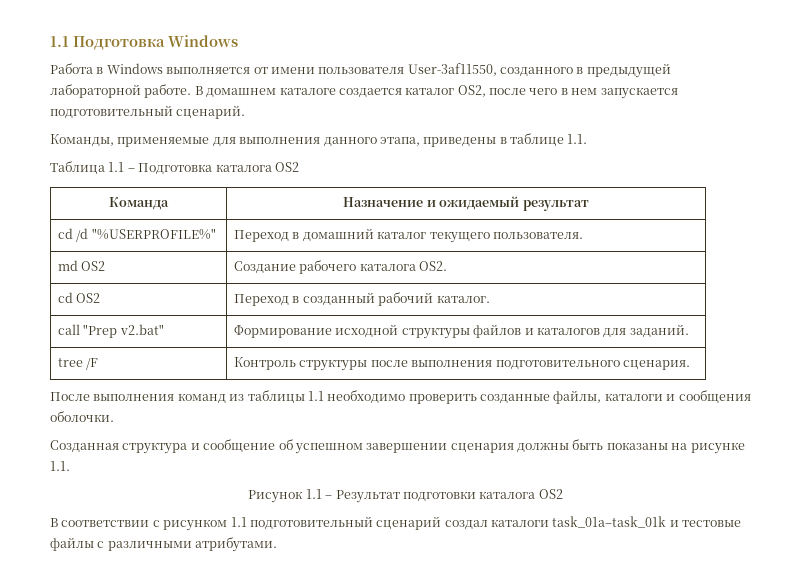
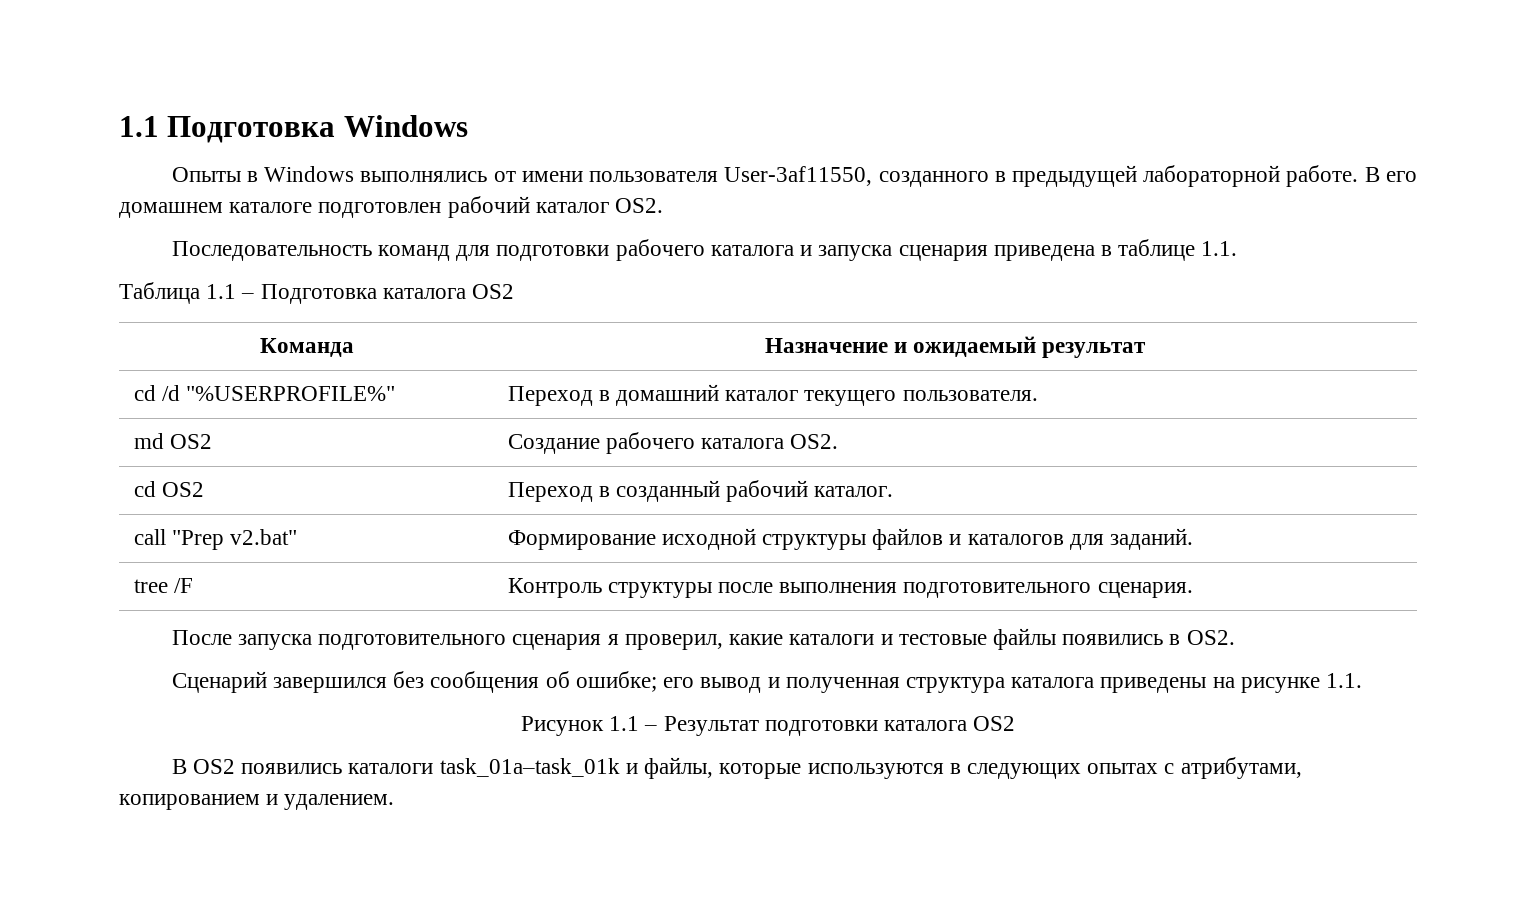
[50,63,93,74] Работа -> [171,167,241,182] Опыты
[166,67,251,74] выполняется -> [360,171,488,182] выполнялись
(203, 90) none -> [1385,171,1417,182] его
[338,85,678,99] [50,105,246,119] [50,134,497,147] создается каталог OS2, после чего в нем запускается подготовительный сценарий. // Команды, применяемые для выполнения данного этапа, приведены -> [318,196,664,218] [171,239,1095,261] подготовлен рабочий каталог OS2. // Последовательность команд для подготовки рабочего каталога и запуска сценария приведена
[93,390,751,404] [50,411,114,422] [50,439,668,454] выполнения команд из таблицы 1.1 необходимо проверить созданные файлы, каталоги и сообщения оболочки. // Созданная структура и сообщение об успешном завершении сценария должны быть показаны -> [238,628,1235,650] [171,671,1207,693] запуска подготовительного сценария я проверил, какие каталоги и тестовые файлы появились в OS2. // Сценарий завершился без сообщения об ошибке; его вывод и полученная структура каталога приведены
[61,516,742,531] [50,537,278,552] соответствии с рисунком 1.1 подготовительный сценарий создал каталоги task_01a–task_01k и тестовые файлы с различными атрибутами. -> [193,757,1302,779] [119,794,395,810] OS2 появились каталоги task_01a–task_01k и файлы, которые используются в следующих опытах с атрибутами, копированием и удалением.

